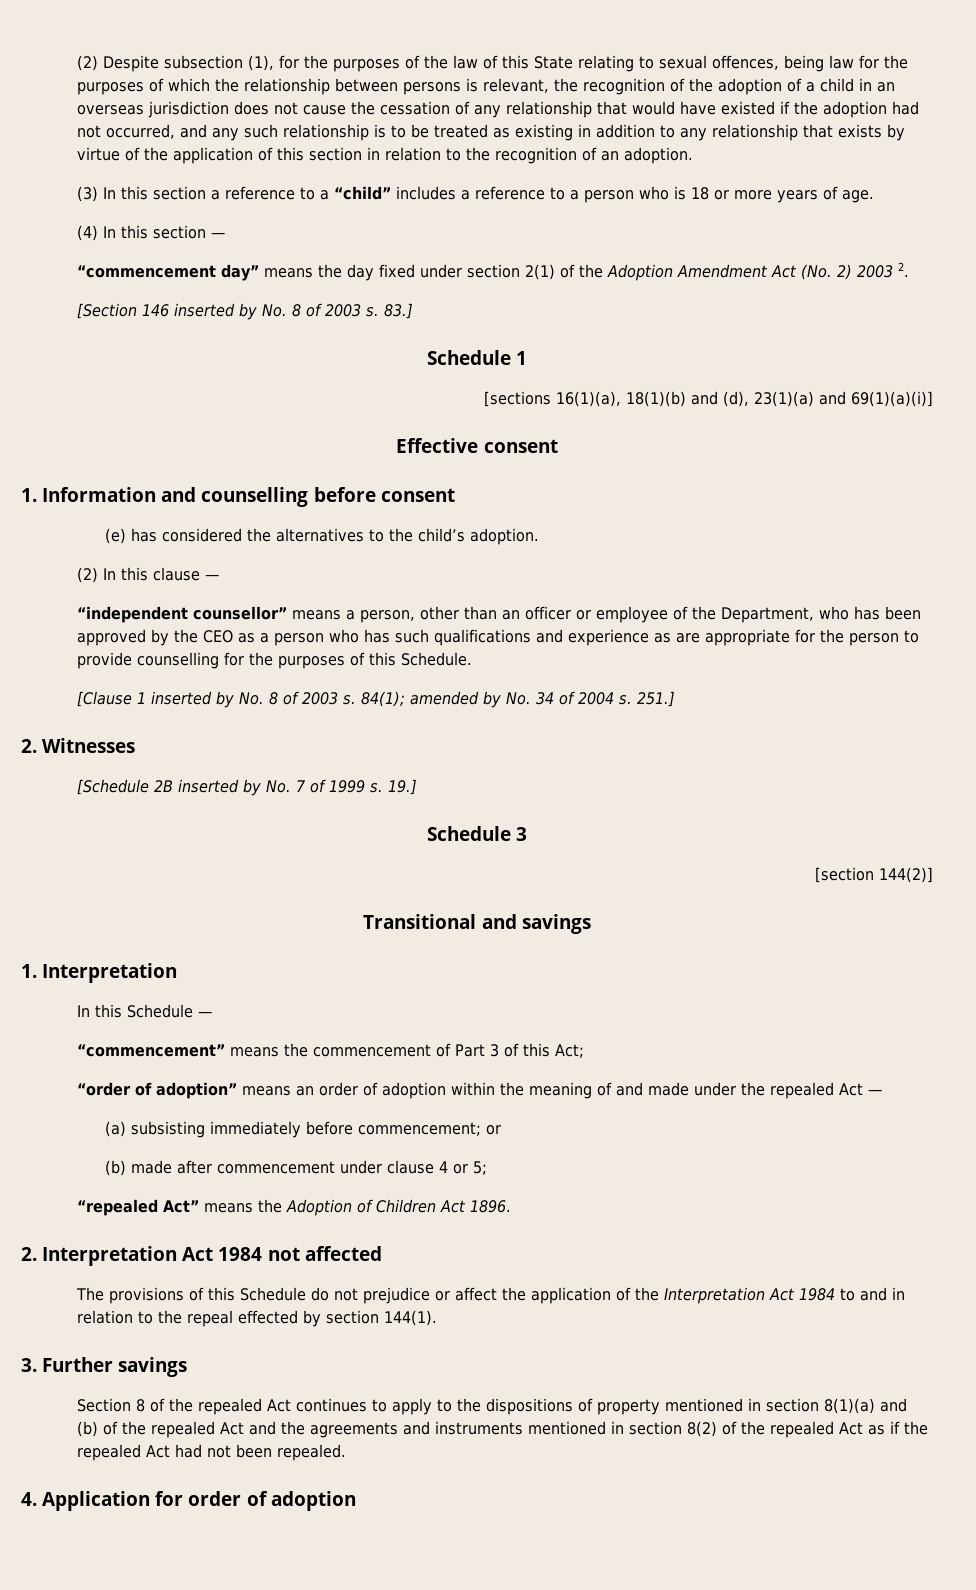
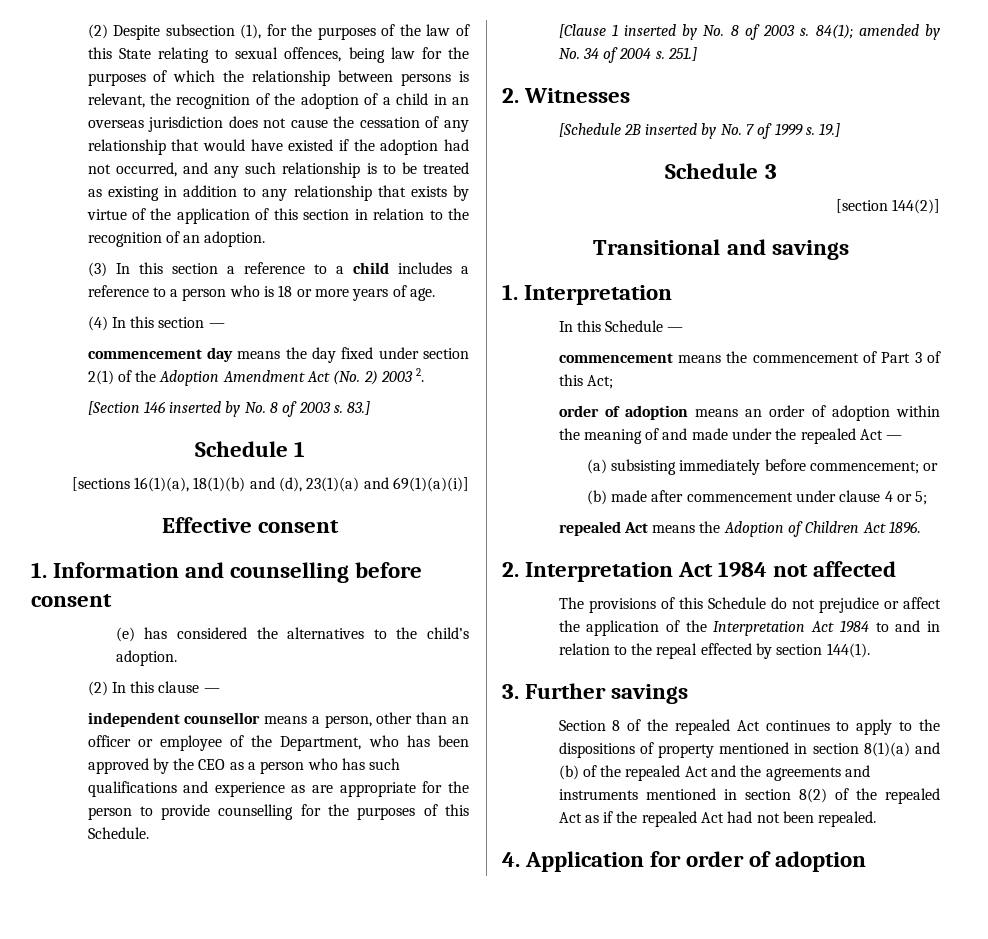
[334,186,392,200] “child” -> [352,262,389,274] child
[77,264,260,281] “commencement day” -> [87,347,233,362] commencement day
[77,606,288,623] “independent counsellor” -> [87,712,261,727] independent counsellor
[77,1044,226,1057] “commencement” -> [558,353,673,363] commencement
[77,1082,238,1099] “order of adoption” -> [558,405,688,420] order of adoption
[77,1199,200,1216] “repealed Act” -> [558,521,648,536] repealed Act

